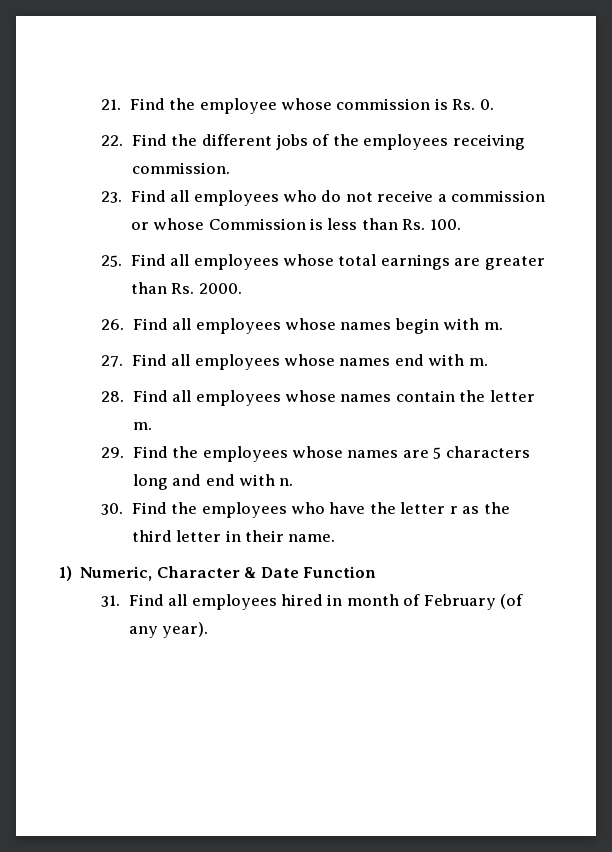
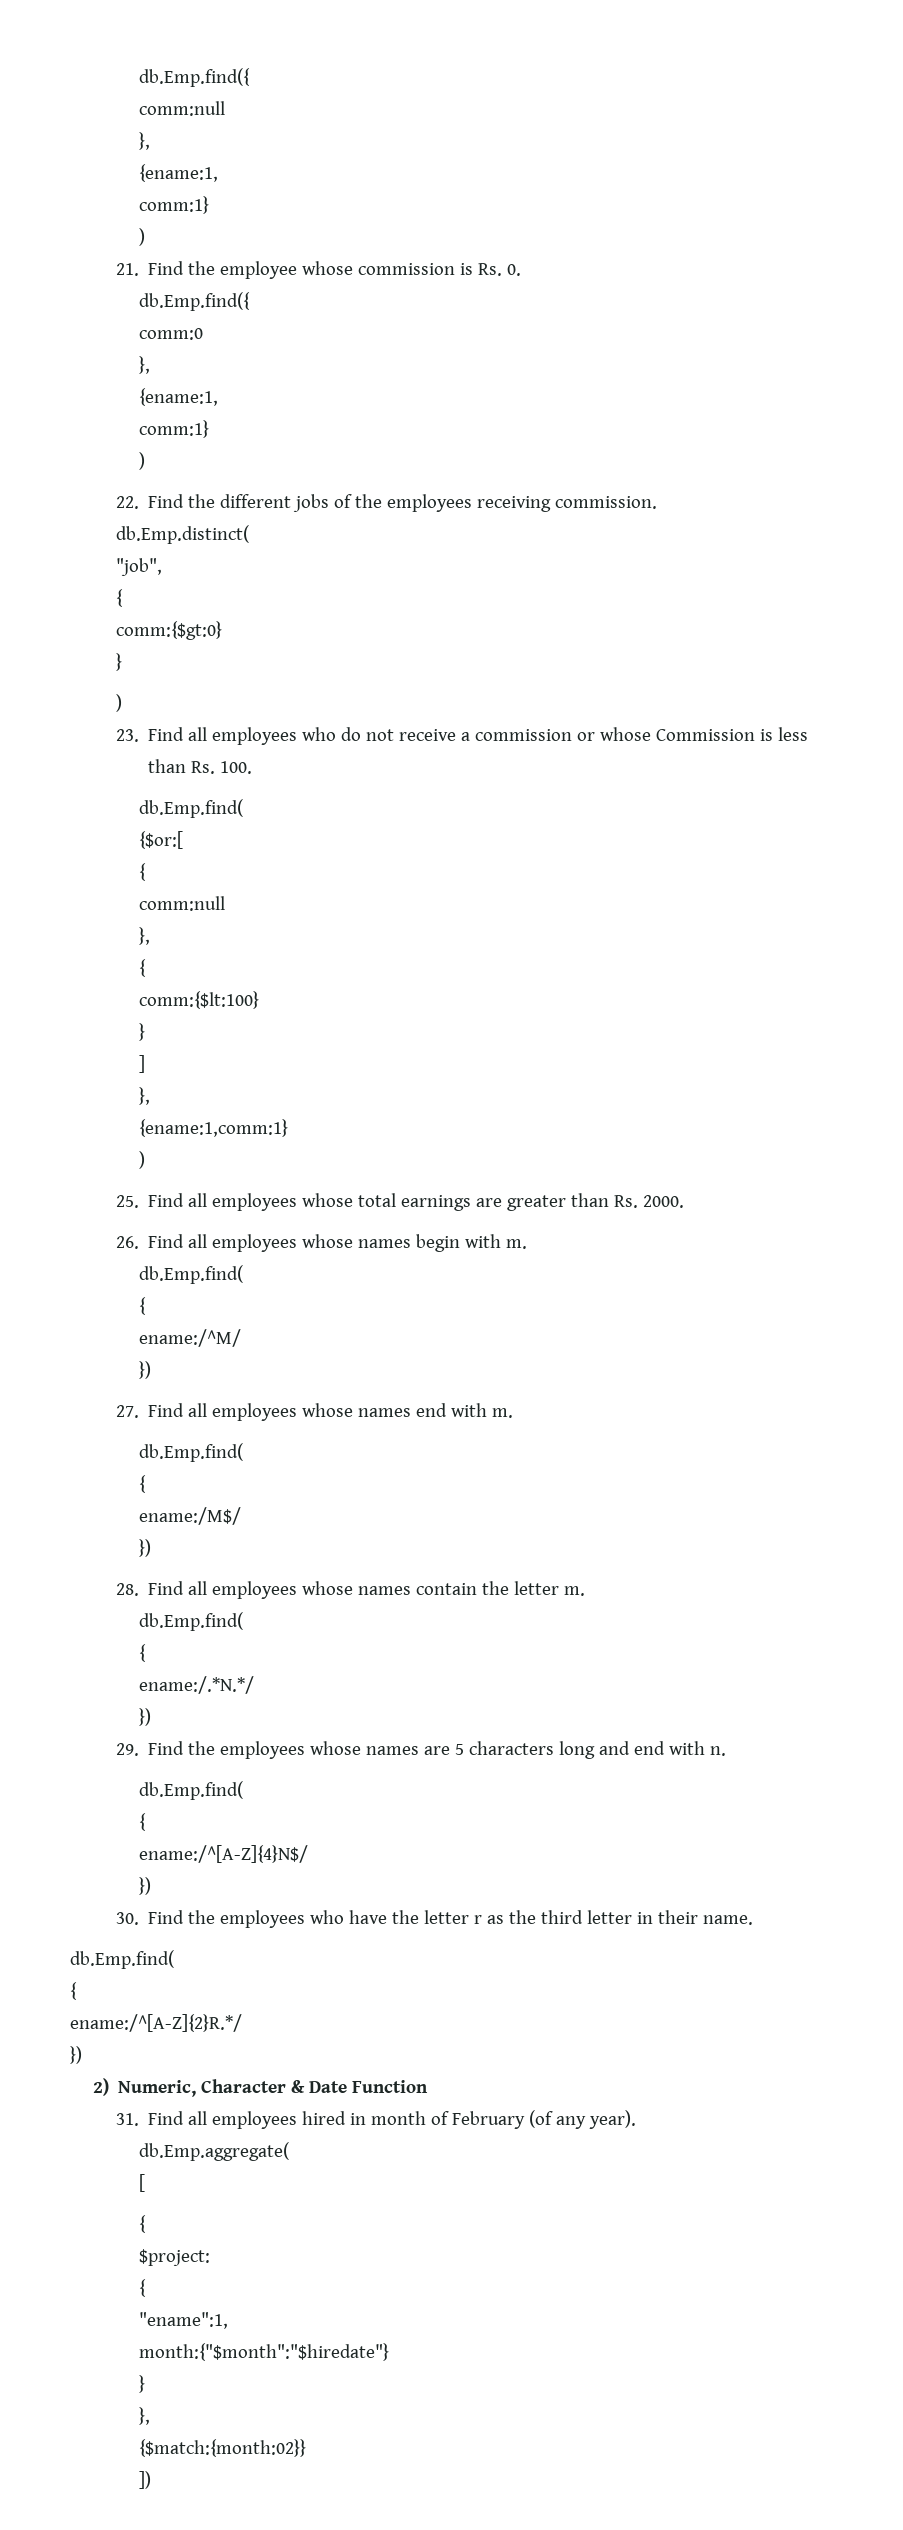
(101, 104) none -> [138,68,250,87] [138,101,225,116] [138,132,150,150] [138,164,218,182] [138,196,209,214] [138,228,145,246] db.Emp.find({ // comm:null // }, // {ename:1, // comm:1} // ) //
(494, 104) none -> [138,292,250,311] [138,328,203,340] [138,356,150,374] [138,388,218,406] [138,420,209,438] [138,452,145,470] // db.Emp.find({ // comm:0 // }, // {ename:1, // comm:1} // )
(230, 168) none -> [115,525,249,544] [115,558,162,576] [115,589,123,607] [115,621,222,640] [115,653,122,671] [115,694,122,712] // db.Emp.distinct( // "job", // { // comm:{$gt:0} // } // )
(461, 224) none -> [138,799,243,818] [138,831,183,849] [138,863,146,881] [138,896,225,911] [138,927,150,945] [138,959,146,977] [138,991,259,1009] [138,1023,145,1041] [138,1055,145,1073] [138,1087,150,1105] [138,1119,288,1137] [138,1151,145,1169] // db.Emp.find( // {$or:[ // { // comm:null // }, // { // comm:{$lt:100} // } // ] // }, // {ename:1,comm:1} // )
(503, 326) none -> [138,1265,243,1284] [138,1297,146,1315] [138,1329,241,1347] [138,1361,151,1379] // db.Emp.find( // { // ename:/^M/ // })
(488, 362) none -> [138,1443,243,1462] [138,1475,146,1493] [138,1507,241,1525] [138,1539,151,1557] // db.Emp.find( // { // ename:/M$/ // })
(152, 426) none -> [138,1612,243,1631] [138,1644,146,1662] [138,1676,254,1694] [138,1708,151,1726] // db.Emp.find( // { // ename:/.*N.*/ // })
(294, 482) none -> [138,1781,243,1800] [138,1813,146,1831] [138,1845,308,1863] [138,1877,151,1895] // db.Emp.find( // { // ename:/^[A-Z]{4}N$/ // })
[59,566,72,581] 1) -> [70,1950,174,1969] [70,1982,77,2000] [70,2014,242,2032] [70,2046,82,2064] [92,2078,109,2096] db.Emp.find( // { // ename:/^[A-Z]{2}R.*/ // }) // 2)
(209, 630) none -> [138,2142,289,2161] [138,2174,145,2192] [138,2215,146,2233] [138,2249,210,2266] [138,2279,146,2297] [138,2312,228,2329] [138,2343,389,2361] [138,2375,145,2393] [138,2407,150,2425] [138,2439,306,2457] [138,2471,151,2489] // db.Emp.aggregate( // [ // { // $project: // { // "ename":1, // month:{"$month":"$hiredate"} // } // }, // {$match:{month:02}} // ])

